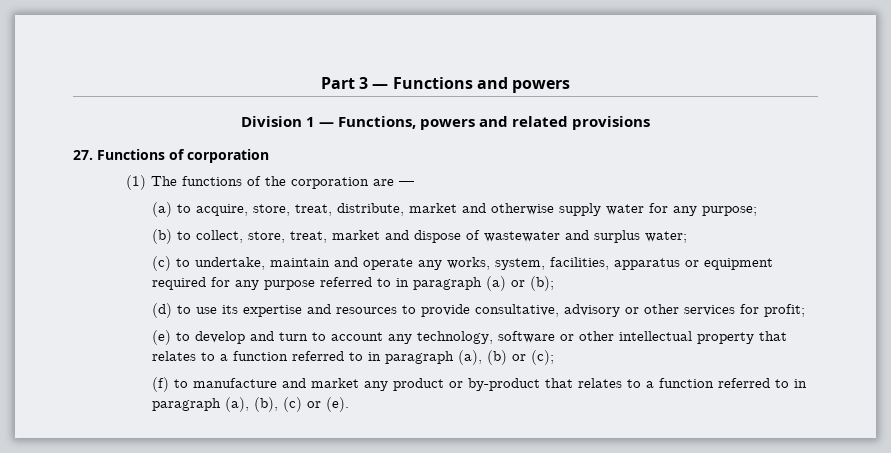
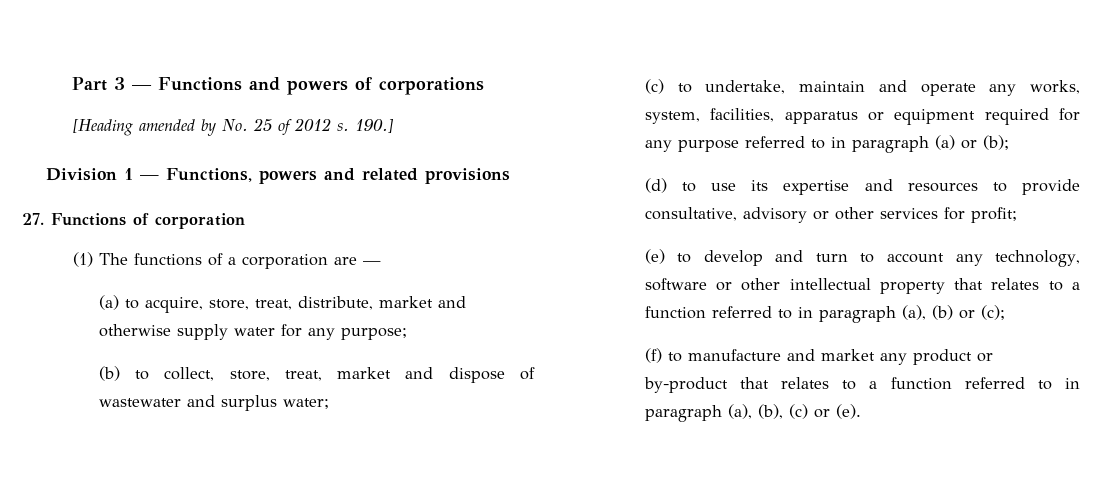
(571, 86) none -> [355,77,484,95] [73,118,395,136] of corporations // [Heading amended by No. 25 of 2012 s. 190.]
[264,176,286,186] the -> [228,257,237,265] a

